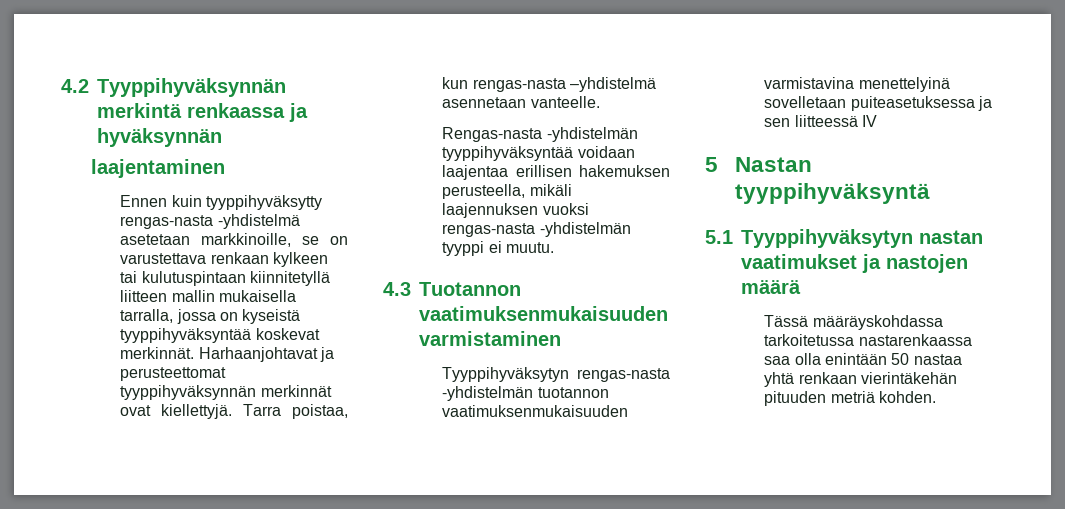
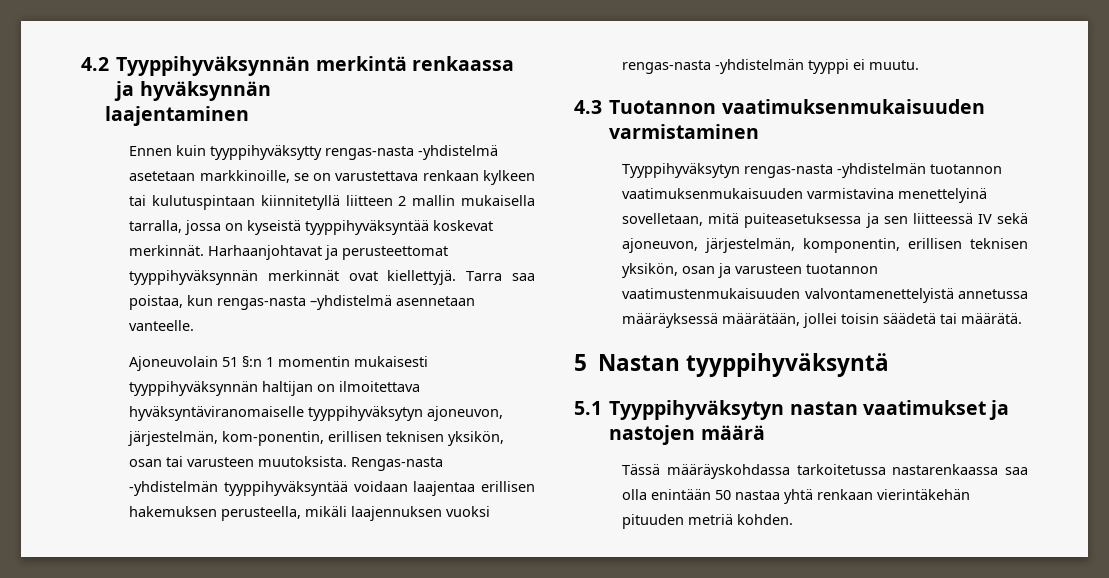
(168, 296) none -> [398,196,407,206] 2
(282, 410) none -> [511,273,535,281] saa
(600, 102) none -> [129,356,429,371] [129,381,421,396] [129,406,504,421] [128,431,505,446] [129,456,348,467] Ajoneuvolain 51 §:n 1 momentin mukaisesti tyyppihyväksynnän haltijan on ilmoitettava hyväksyntäviranomaiselle tyyppihyväksytyn ajoneuvon, järjestelmän, kom-ponentin, erillisen teknisen yksikön, osan tai varusteen muutoksista.
[764,96,847,108] sovelletaan -> [622,213,740,226] sovelletaan, mitä
(877, 121) none -> [997,213,1028,224] [622,238,1028,253] [622,263,879,278] [622,288,1028,303] [622,313,1023,328] sekä ajoneuvon, järjestelmän, komponentin, erillisen teknisen yksikön, osan ja varusteen tuotannon vaatimustenmukaisuuden valvontamenettelyistä annetussa määräyksessä määrätään, jollei toisin säädetä tai määrätä.

